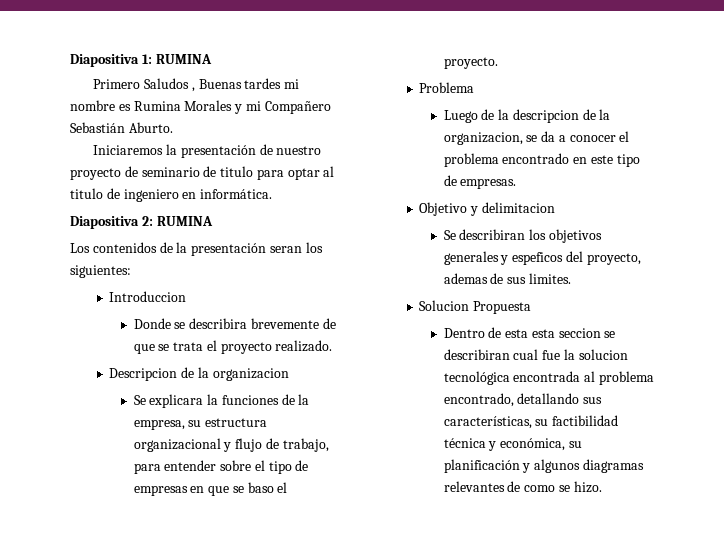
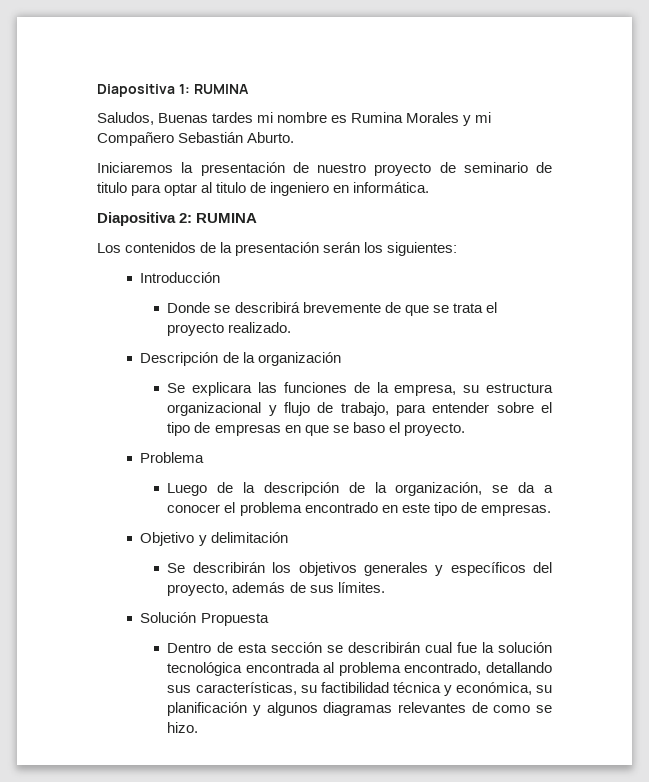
[93,78,195,92] Primero Saludos , -> [97,112,154,125] Saludos,
[269,246,302,253] seran -> [323,242,361,253] serán
[109,291,187,302] Introduccion -> [140,272,221,283] Introducción
[189,318,248,329] describira -> [234,302,300,313] describirá
[109,367,289,381] Descripcion de la organizacion -> [140,352,341,366] Descripción de la organización
[207,394,219,405] la -> [258,382,278,393] las
[512,109,611,123] [443,132,523,145] descripcion de la organizacion, -> [263,482,483,496] descripción de la organización,
[482,202,556,213] [443,229,526,240] delimitacion // Se describiran -> [210,532,288,543] [167,562,265,573] delimitación // Se describirán
[512,252,564,265] espeficos -> [450,562,526,576] específicos
[443,273,488,284] ademas -> [232,582,286,593] además
[528,273,571,284] [419,300,470,311] limites. // Solucion -> [337,582,385,593] [140,612,197,623] límites. // Solución
[531,328,616,338] [443,349,510,360] esta seccion se describiran -> [270,642,420,653] sección se describirán
[578,349,628,360] solucion -> [497,642,552,653] solución

